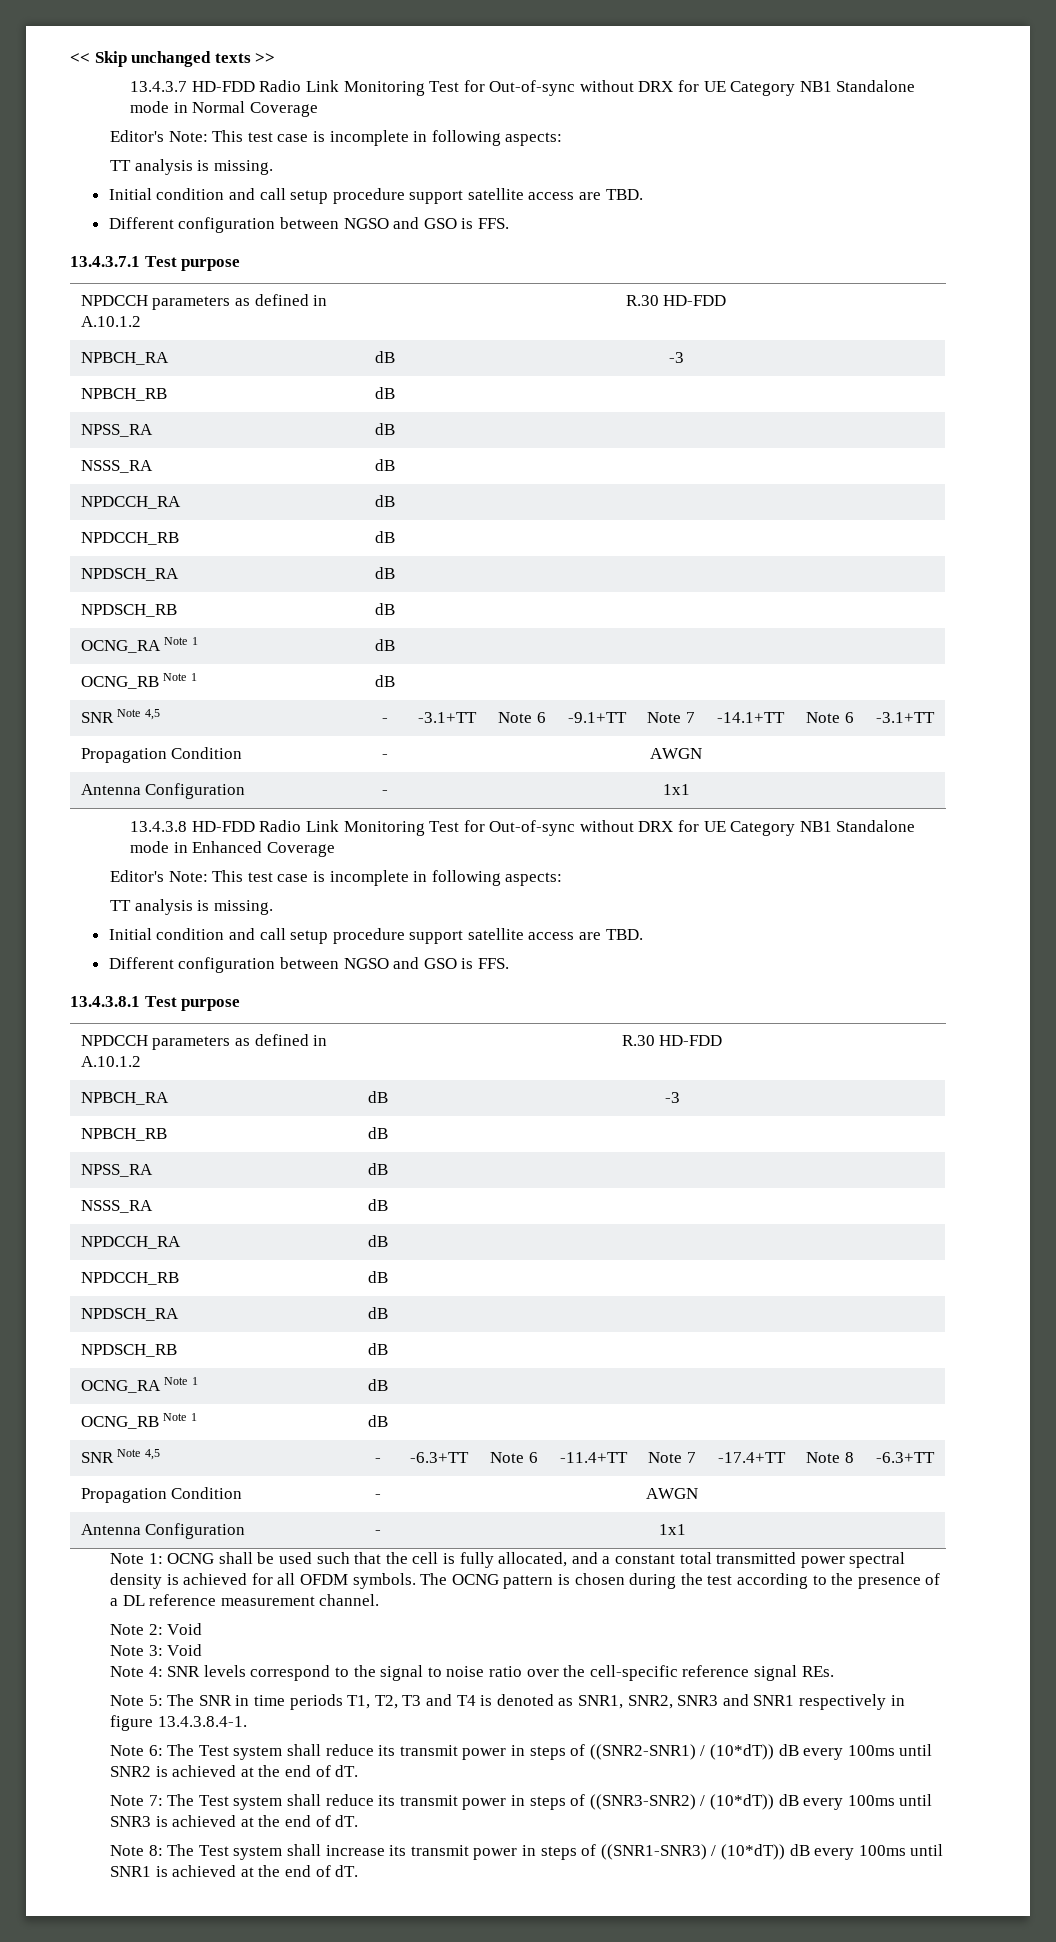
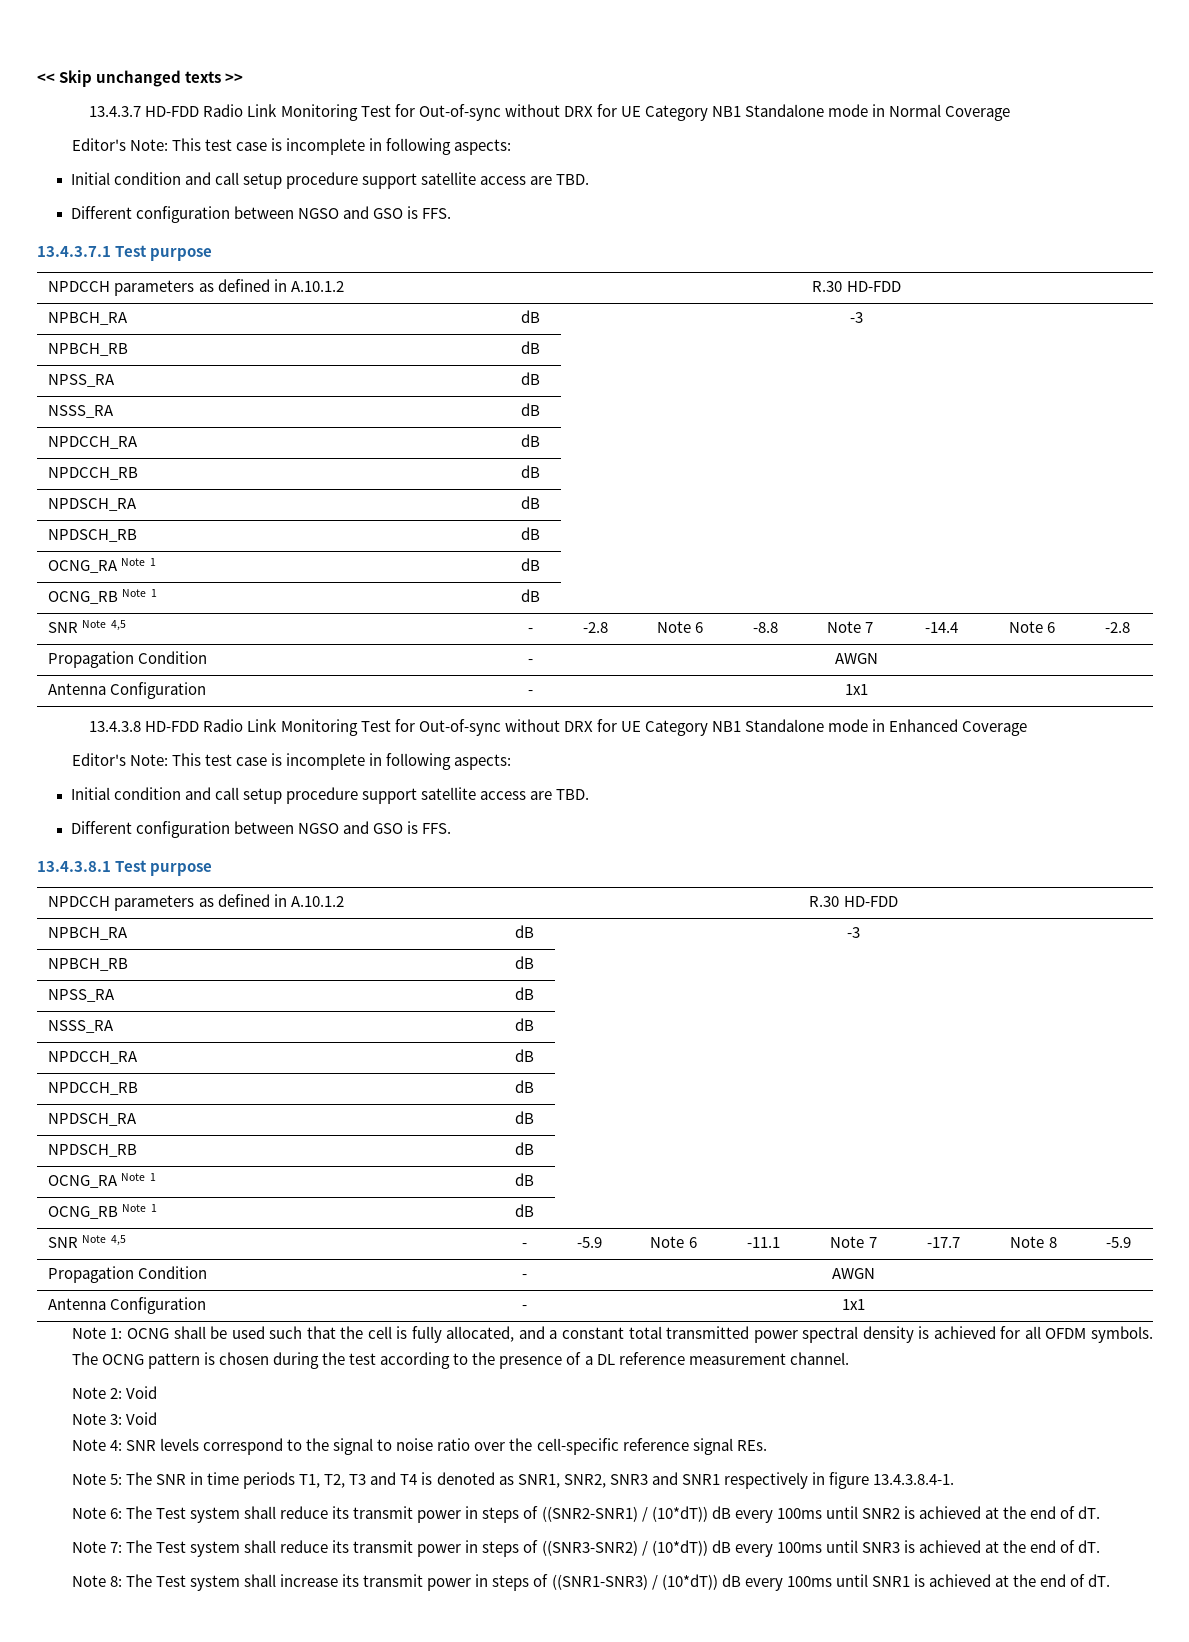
[110,159,273,175] // TT analysis is missing. -> (512, 147) none
[418,712,477,723] [498,712,546,723] [567,712,627,723] [647,712,695,723] [717,712,785,723] [806,712,854,723] [876,712,935,723] -3.1+TT | Note 6 | -9.1+TT | Note 7 | -14.1+TT | Note 6 | -3.1+TT -> [582,622,608,633] [656,621,704,633] [752,622,778,633] [826,621,874,633] [924,622,958,633] [1008,621,1056,633] [1105,622,1130,633] -2.8 | Note 6 | -8.8 | Note 7 | -14.4 | Note 6 | -2.8
[110,899,273,915] // TT analysis is missing. -> (512, 762) none
[410,1452,469,1463] [490,1452,538,1463] [559,1452,628,1463] [648,1452,696,1463] [717,1452,786,1463] -6.3+TT | Note 6 | -11.4+TT | Note 7 | -17.4+TT -> [576,1237,602,1248] [650,1236,697,1248] [747,1237,780,1248] [830,1236,877,1248] [927,1237,960,1248] -5.9 | Note 6 | -11.1 | Note 7 | -17.7
[876,1452,935,1463] -6.3+TT -> [1105,1237,1131,1248] -5.9

